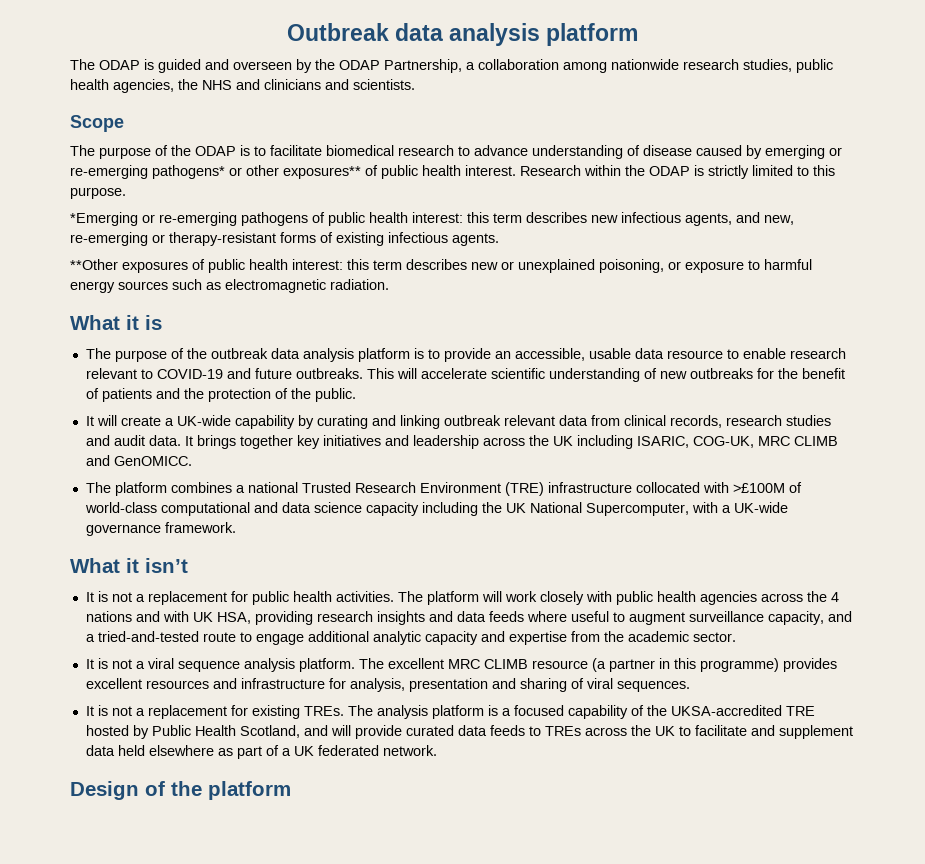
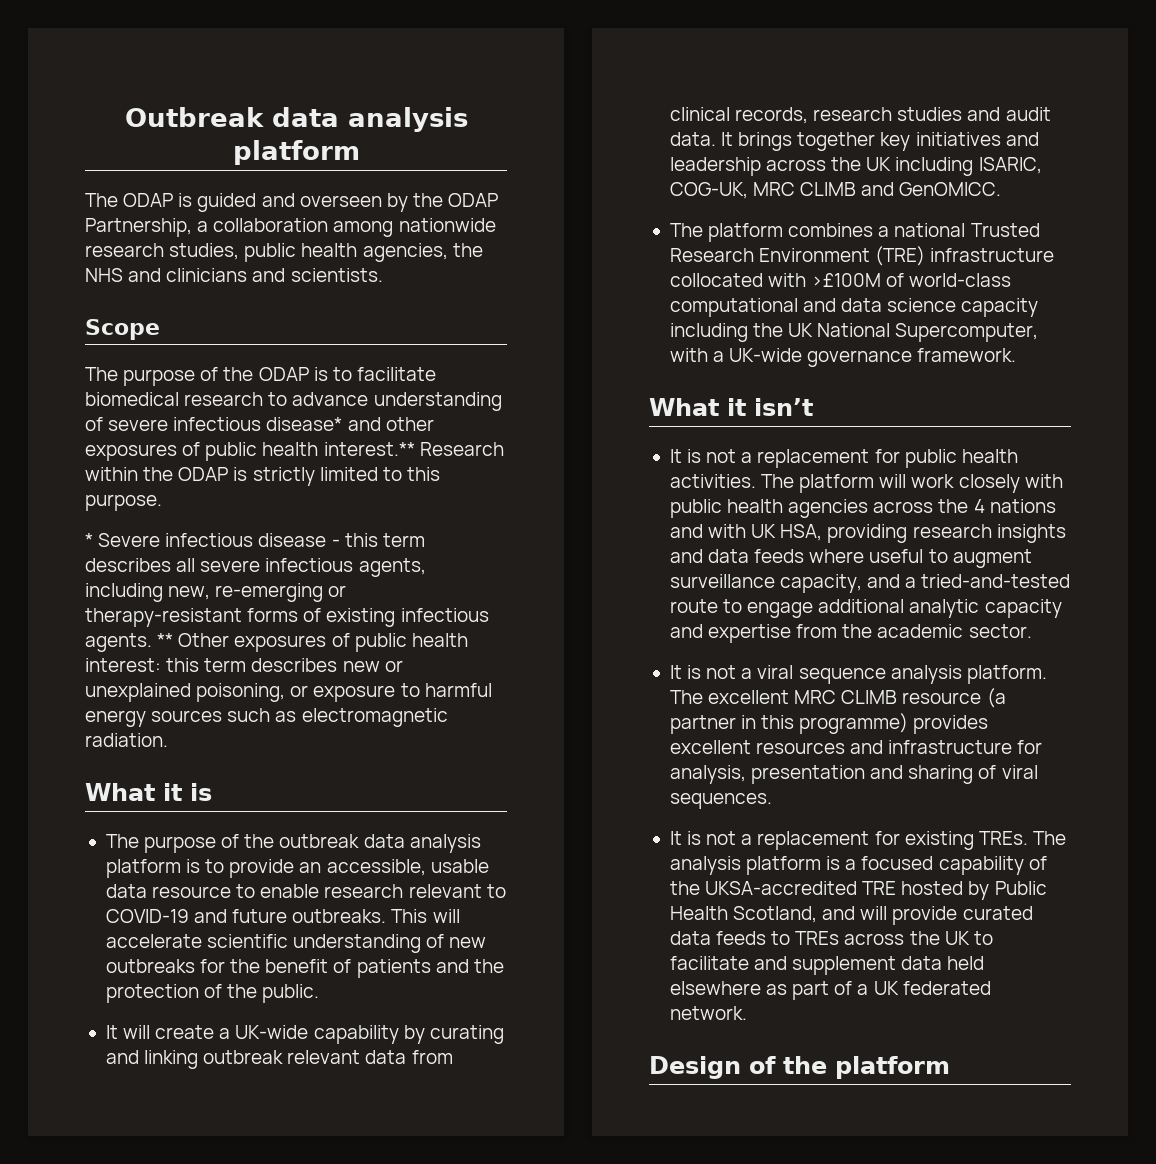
[643,145,842,159] [70,165,516,179] disease caused by emerging or re-emerging pathogens* or other exposures** of public health interest. -> [108,417,434,431] [85,442,415,461] severe infectious disease* and other exposures of public health interest.**
[70,212,618,226] *Emerging or re-emerging pathogens of public health interest: this term describes new -> [85,533,425,547] [85,558,261,572] * Severe infectious disease - this term describes all severe
[736,212,760,223] and -> [85,583,163,602] including
[70,259,118,270] // **Other -> [157,633,230,647] ** Other

